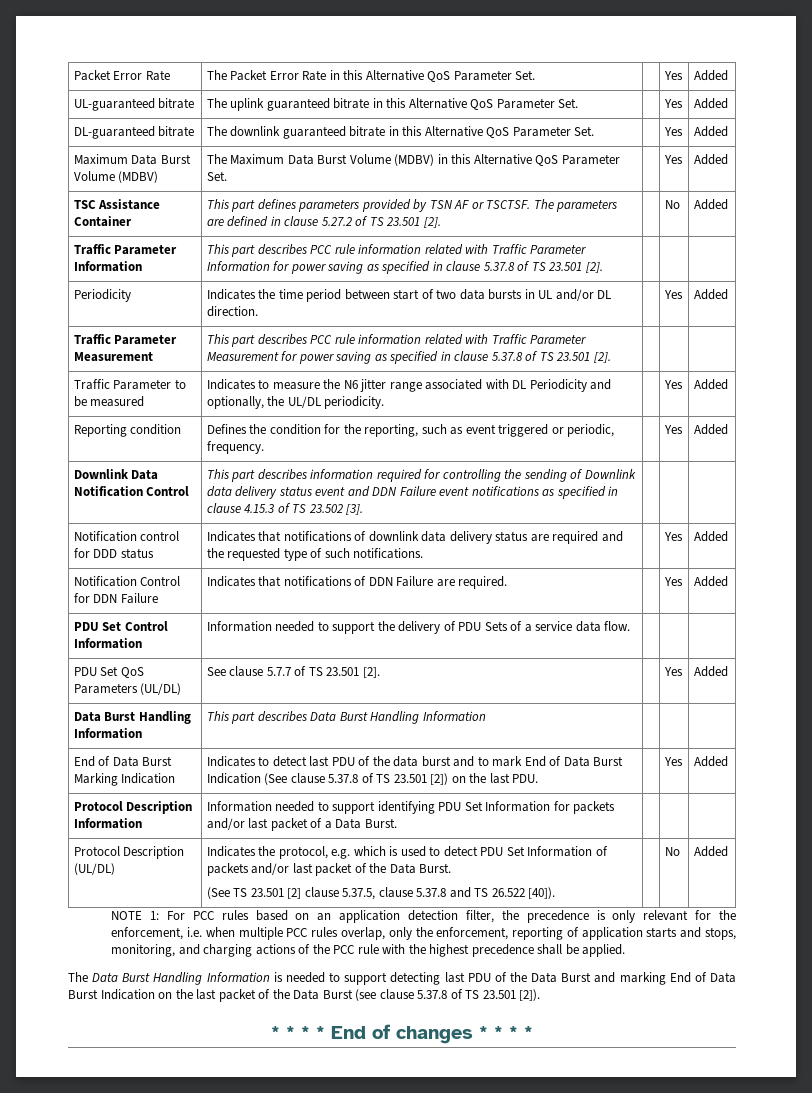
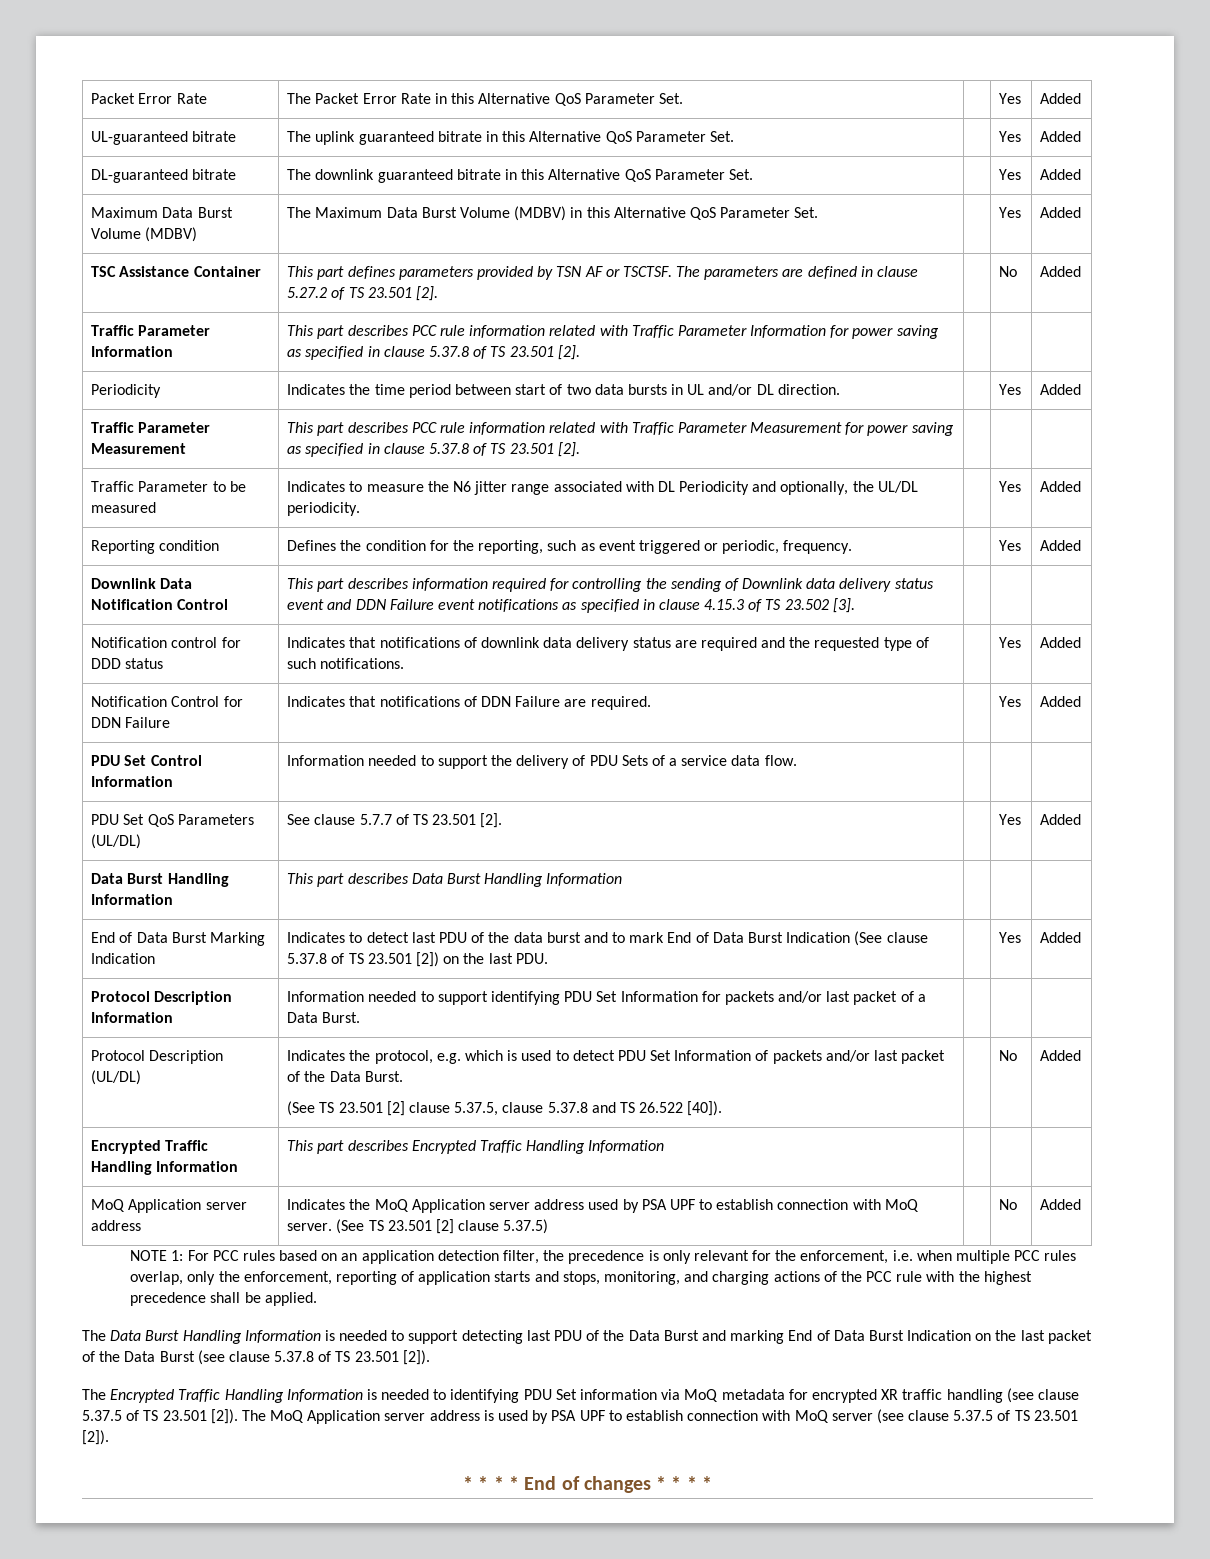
(728, 851) none -> [91,1140,209,1154] [91,1161,239,1175] [287,1140,665,1154] [91,1199,247,1213] [91,1220,142,1231] [287,1199,919,1213] [287,1219,549,1234] [999,1199,1018,1210] [1040,1199,1082,1210] // Encrypted Traffic Handling Information | This part describes Encrypted Traffic Handling Information | | | // MoQ Application server address | Indicates the MoQ Application server address used by PSA UPF to establish connection with MoQ server. (See TS 23.501 [2] clause 5.37.5) | | No | Added
(541, 995) none -> [82,1388,1079,1403] [82,1409,1078,1424] [82,1430,109,1445] // The Encrypted Traffic Handling Information is needed to identifying PDU Set information via MoQ metadata for encrypted XR traffic handling (see clause 5.37.5 of TS 23.501 [2]). The MoQ Application server address is used by PSA UPF to establish connection with MoQ server (see clause 5.37.5 of TS 23.501 [2]).

